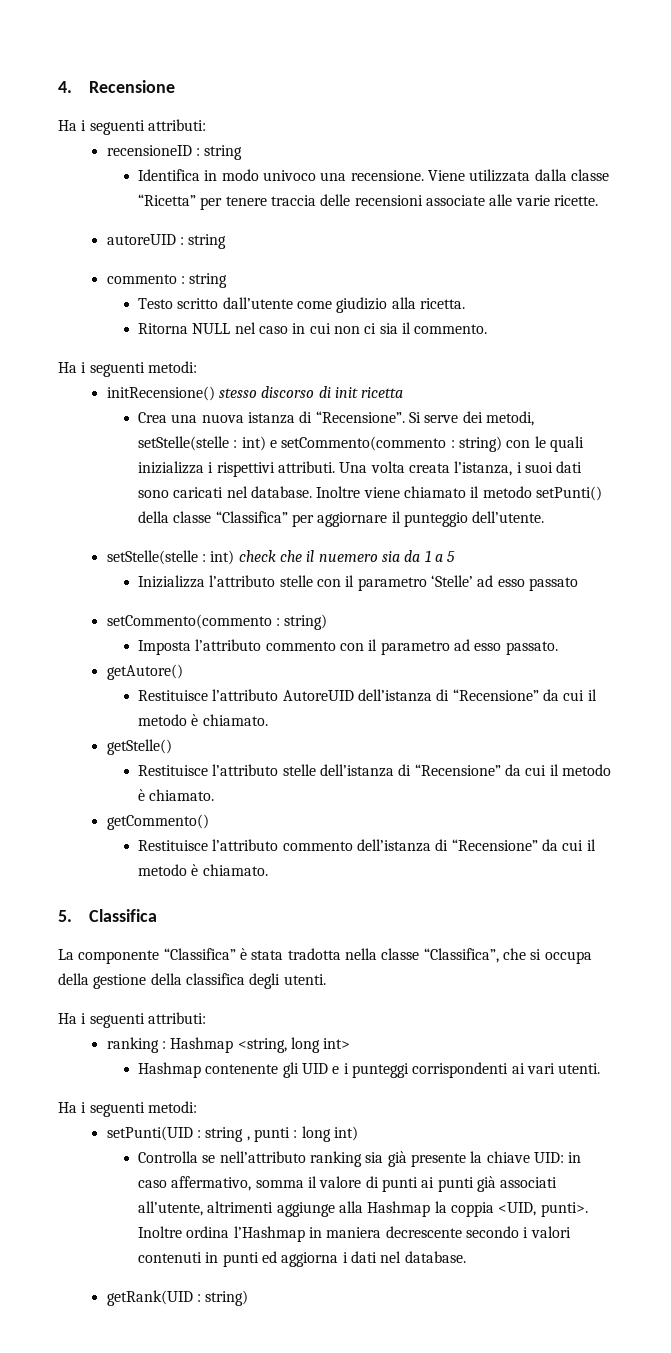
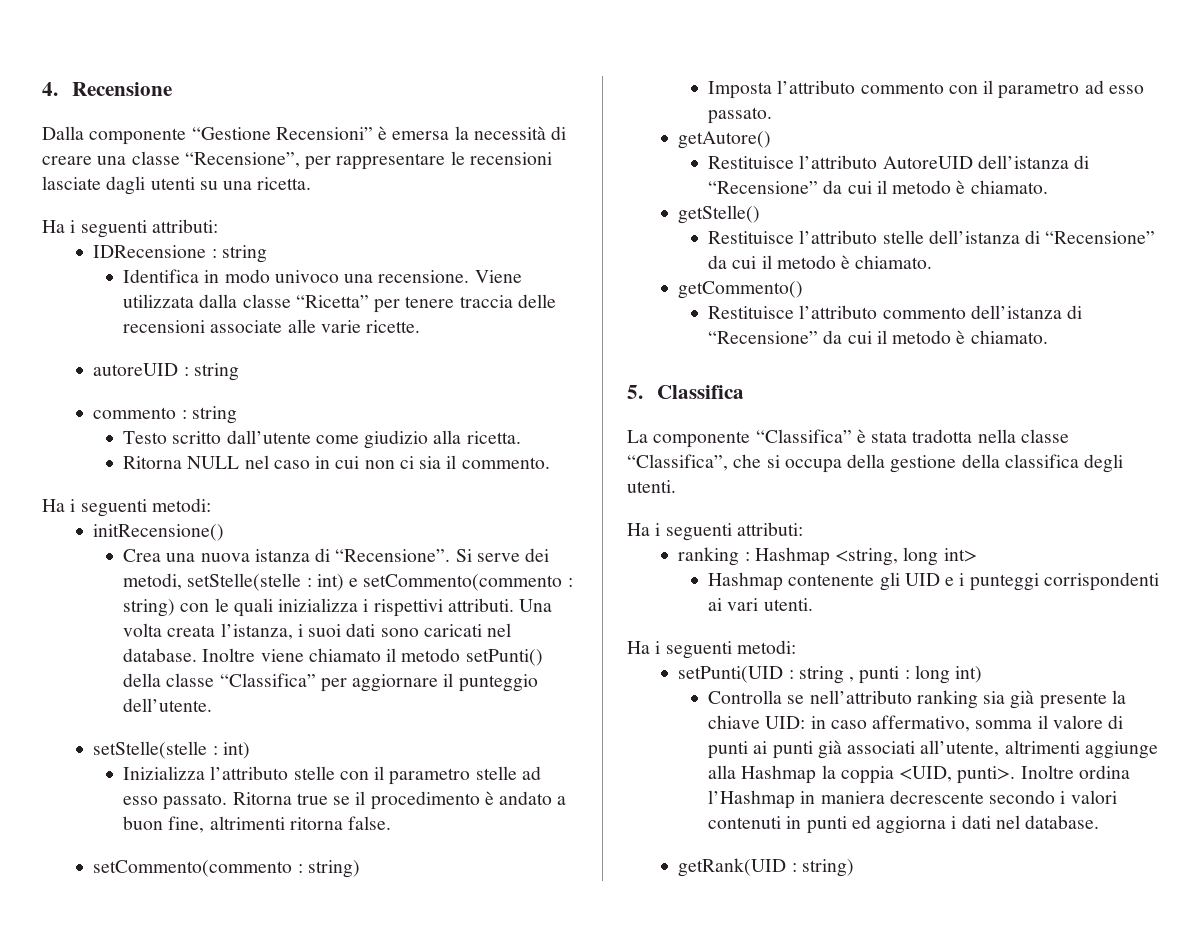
[58,119,206,135] [106,145,192,156] // Ha i seguenti attributi: // recensioneID -> [42,126,567,145] [42,151,552,170] [42,176,312,195] [42,219,218,238] [93,245,207,258] // Dalla componente “Gestione Recensioni” è emersa la necessità di creare una classe “Recensione”, per rappresentare le recensioni lasciate dagli utenti su una ricetta. // Ha i seguenti attributi: // IDRecensione
[219,386,404,398] stesso discorso di init ricetta -> (225, 532) none
[238,550,456,562] check che il nuemero sia da 1 a 5 -> (250, 750) none
[430,575,578,591] ‘Stelle’ ad esso passato -> [475,766,541,780] [123,791,567,810] [123,816,392,833] stelle ad esso passato. Ritorna true se il procedimento è andato a buon fine, altrimenti ritorna false.

